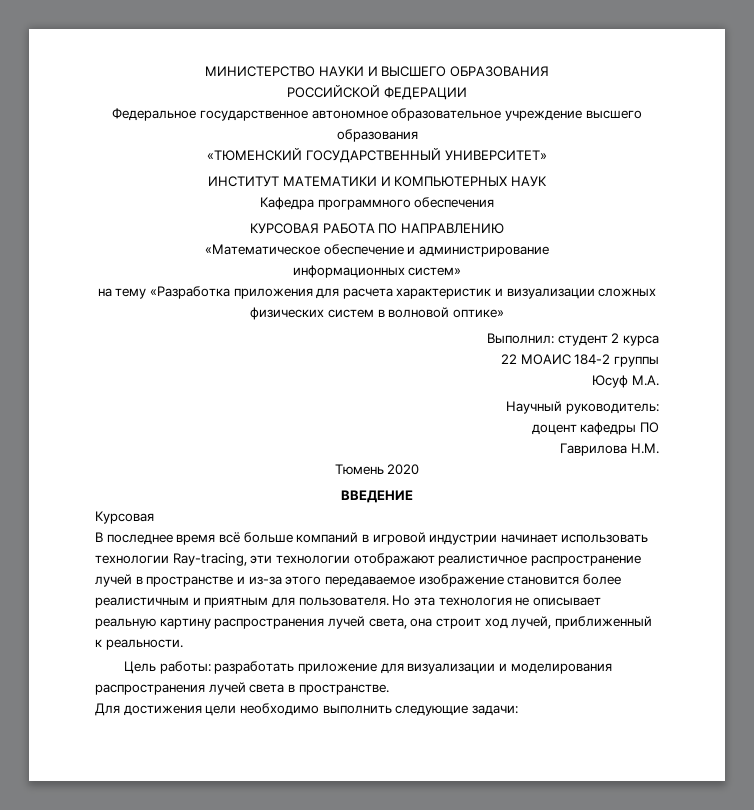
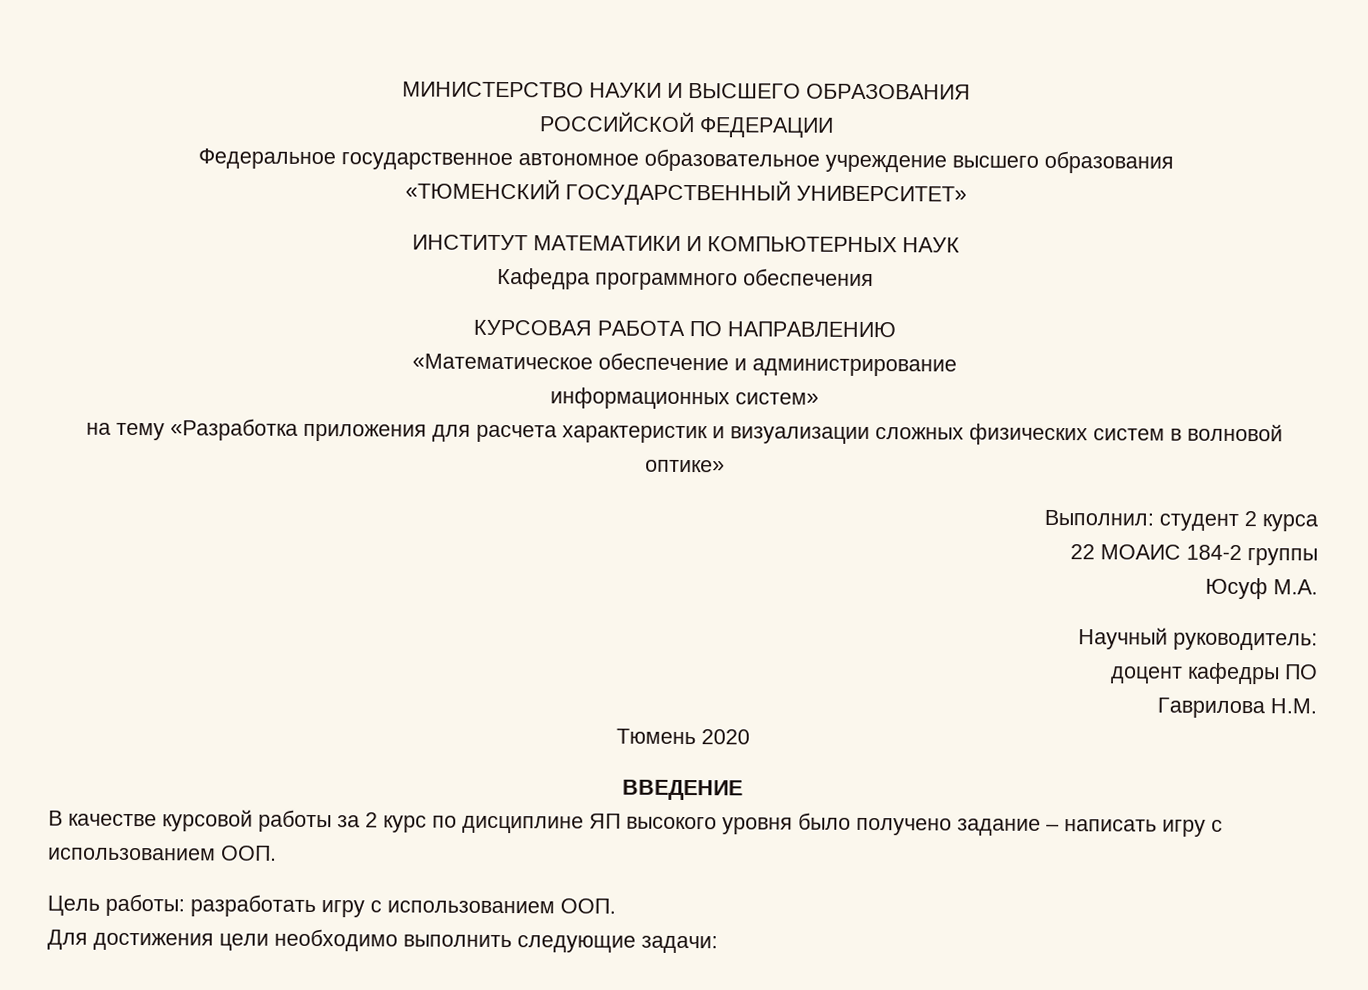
[95,511,154,524] // Курсовая -> (743, 790) none
[106,532,649,545] [95,553,641,566] [95,574,621,587] [95,595,601,608] [95,616,652,629] [95,639,183,650] [124,661,612,674] [95,682,389,695] последнее время всё больше компаний в игровой индустрии начинает использовать технологии Ray-tracing, эти технологии отображают реалистичное распространение лучей в пространстве и из-за этого передаваемое изображение становится более реалистичным и приятным для пользователя. Но эта технология не описывает реальную картину распространения лучей света, она строит ход лучей, приближенный к реальности. // Цель работы: разработать приложение для визуализации и моделирования распространения лучей света в пространстве. -> [68,809,1223,837] [48,845,277,861] [47,893,616,918] качестве курсовой работы за 2 курс по дисциплине ЯП высокого уровня было получено задание – написать игру с использованием ООП. // Цель работы: разработать игру с использованием ООП.

